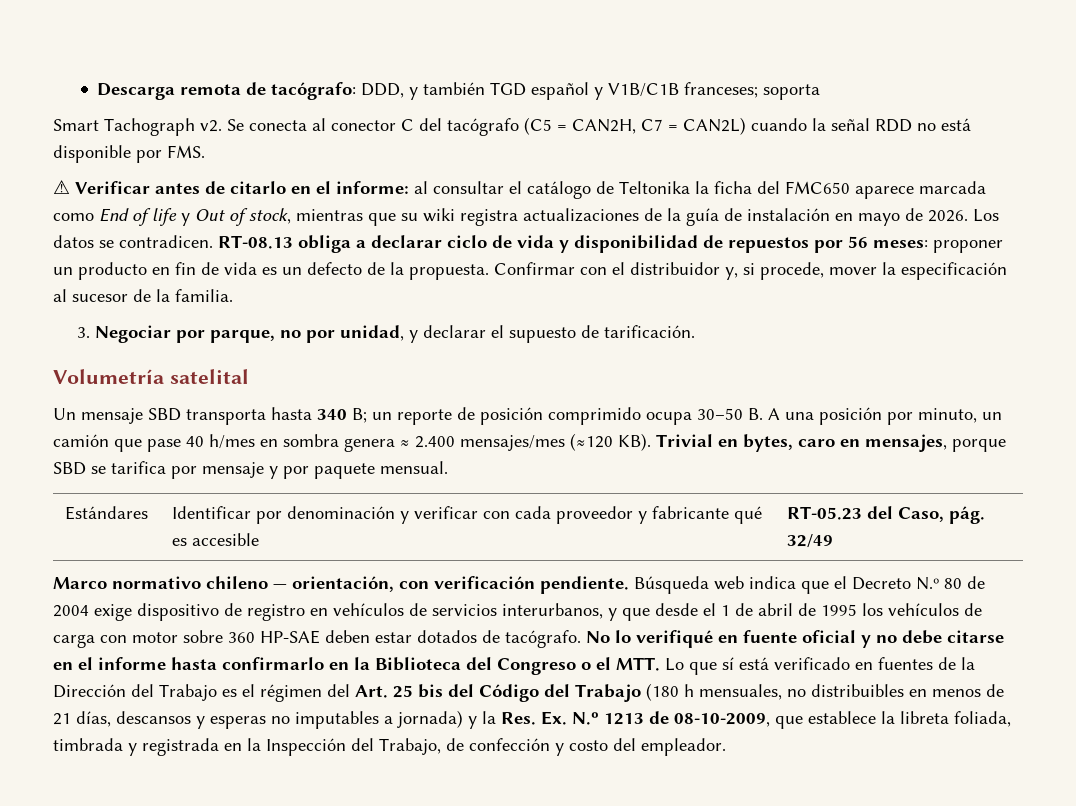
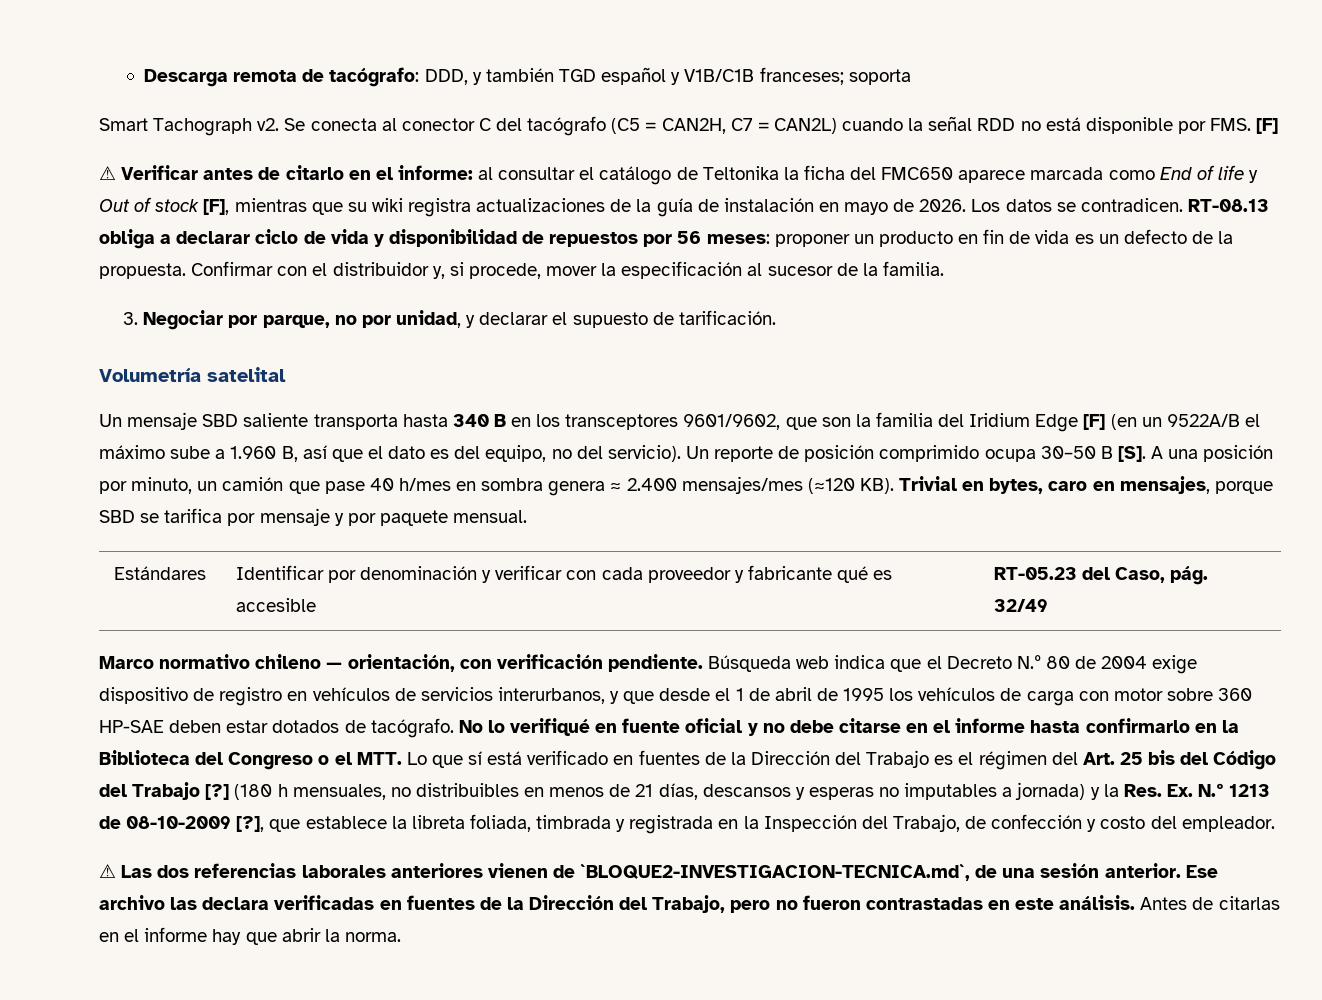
(205, 151) none -> [1256,118,1279,134] [F]
[249,208,291,224] stock, -> [155,199,230,215] stock [F],
(181, 414) none -> [243,413,309,427] saliente
[352,408,392,423] B; un -> [493,412,1260,432] [99,445,709,462] B en los transceptores 9601/9602, que son la familia del Iridium Edge [F] (en un 9522A/B el máximo sube a 1.960 B, así que el dato es del equipo, no del servicio). Un
[748,408,763,420] B. -> [1100,446,1146,462] B [S].
(641, 693) none -> [205,784,230,800] [?]
[674,713,770,727] 08-10-2009, -> [126,816,265,832] 08-10-2009 [?],
(726, 747) none -> [99,863,1218,881] [99,895,1280,913] [99,927,401,945] // ⚠ Las dos referencias laborales anteriores vienen de `BLOQUE2-INVESTIGACION-TECNICA.md`, de una sesión anterior. Ese archivo las declara verificadas en fuentes de la Dirección del Trabajo, pero no fueron contrastadas en este análisis. Antes de citarlas en el informe hay que abrir la norma.

